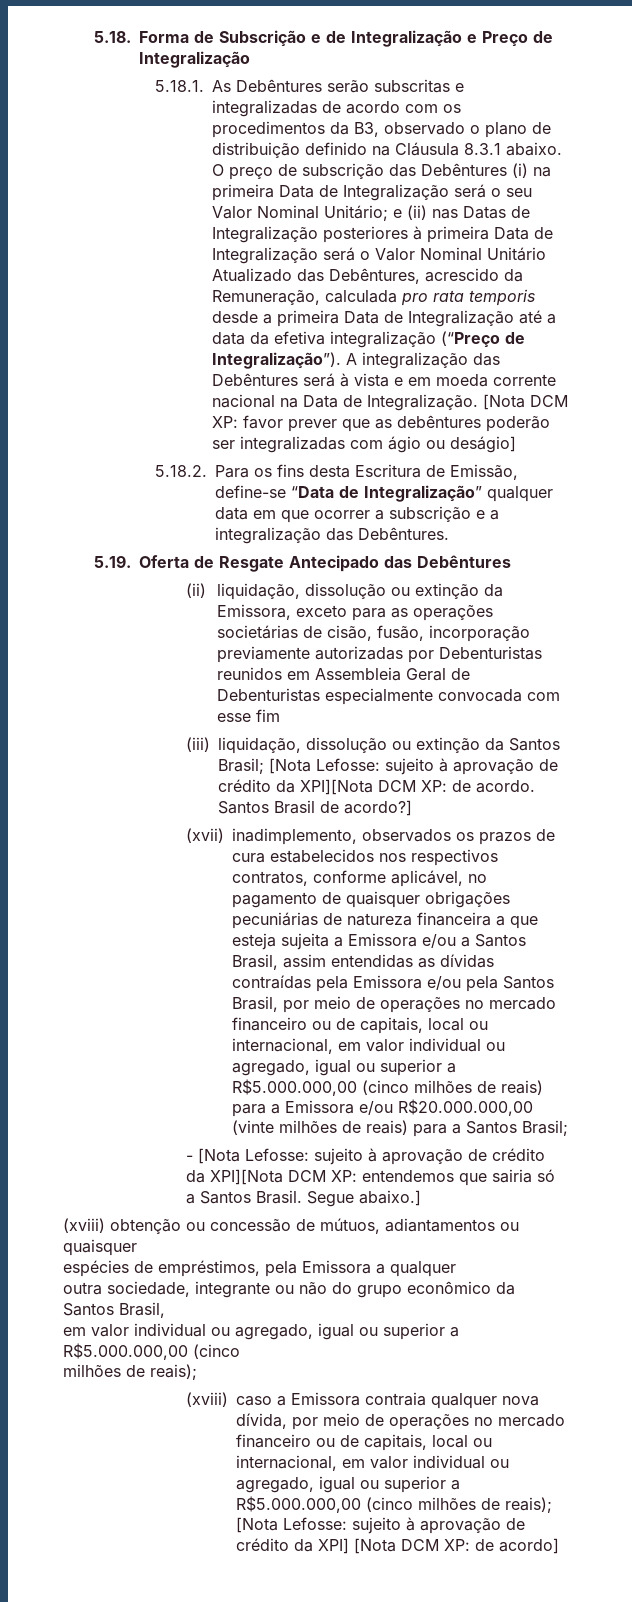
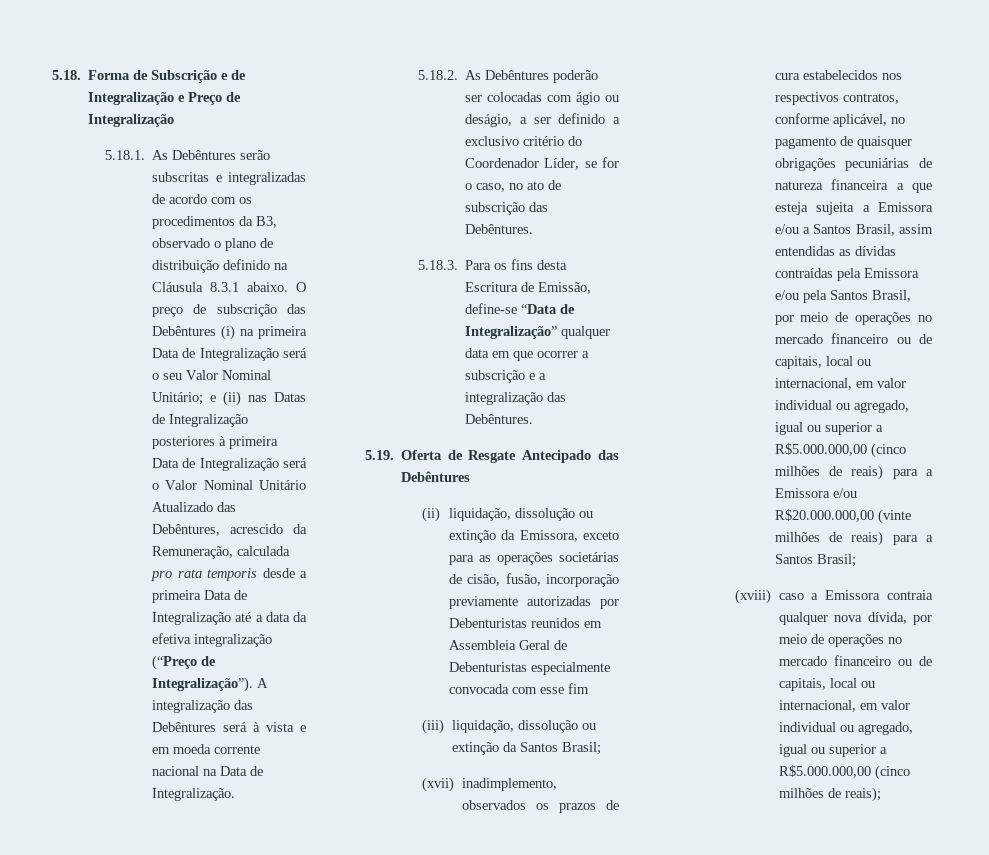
[483,394,569,410] [212,415,482,432] [Nota DCM XP: favor prever que as debêntures -> [417,70,550,80] // 5.18.2. As Debêntures
[240,436,346,453] integralizadas -> [487,92,543,102] colocadas
[450,436,517,453] [155,465,208,477] deságio] // 5.18.2. -> [465,113,620,127] [465,136,583,146] [465,157,619,170] [465,180,562,192] [465,202,549,215] [465,224,534,234] [417,260,458,270] deságio, a ser definido a exclusivo critério do Coordenador Líder, se for o caso, no ato de subscrição das Debêntures. // 5.18.3.
[269,758,559,775] [218,779,536,795] [218,800,413,816] [Nota Lefosse: sujeito à aprovação de crédito da XPI][Nota DCM XP: de acordo. Santos Brasil de acordo?] -> (601, 748) none
[186,1148,546,1165] [186,1169,556,1186] [186,1190,422,1207] [63,1218,519,1234] [63,1239,137,1256] [63,1260,456,1277] [63,1281,515,1298] [63,1302,165,1318] [63,1323,459,1340] [63,1343,240,1360] [63,1364,197,1380] // - [Nota Lefosse: sujeito à aprovação de crédito da XPI][Nota DCM XP: entendemos que sairia só a Santos Brasil. Segue abaixo.] // (xviii) obtenção ou concessão de mútuos, adiantamentos ou quaisquer // espécies de empréstimos, pela Emissora a qualquer // outra sociedade, integrante ou não do grupo econômico da Santos Brasil, // em valor individual ou agregado, igual ou superior a R$5.000.000,00 (cinco // milhões de reais); -> (856, 560) none
[236,1517,526,1534] [236,1538,560,1554] [Nota Lefosse: sujeito à aprovação de crédito da XPI] [Nota DCM XP: de acordo] -> (881, 794) none

